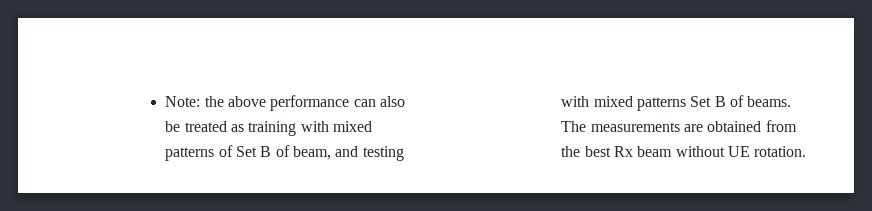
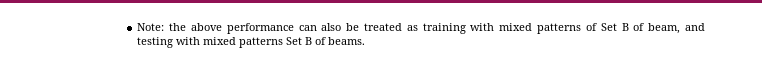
[561,120,797,132] [561,146,807,157] The measurements are obtained from the best Rx beam without UE rotation. -> (366, 41) none

